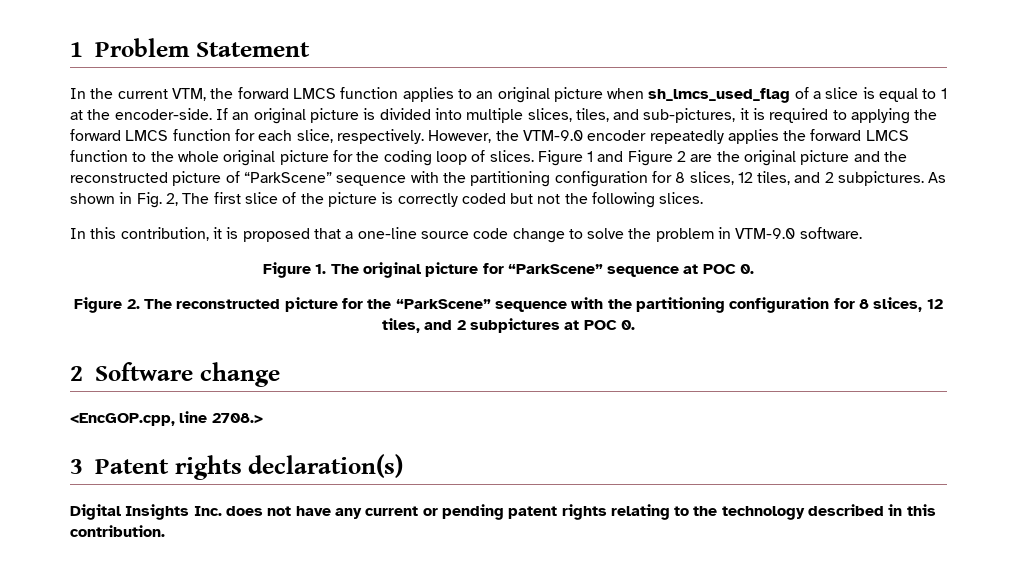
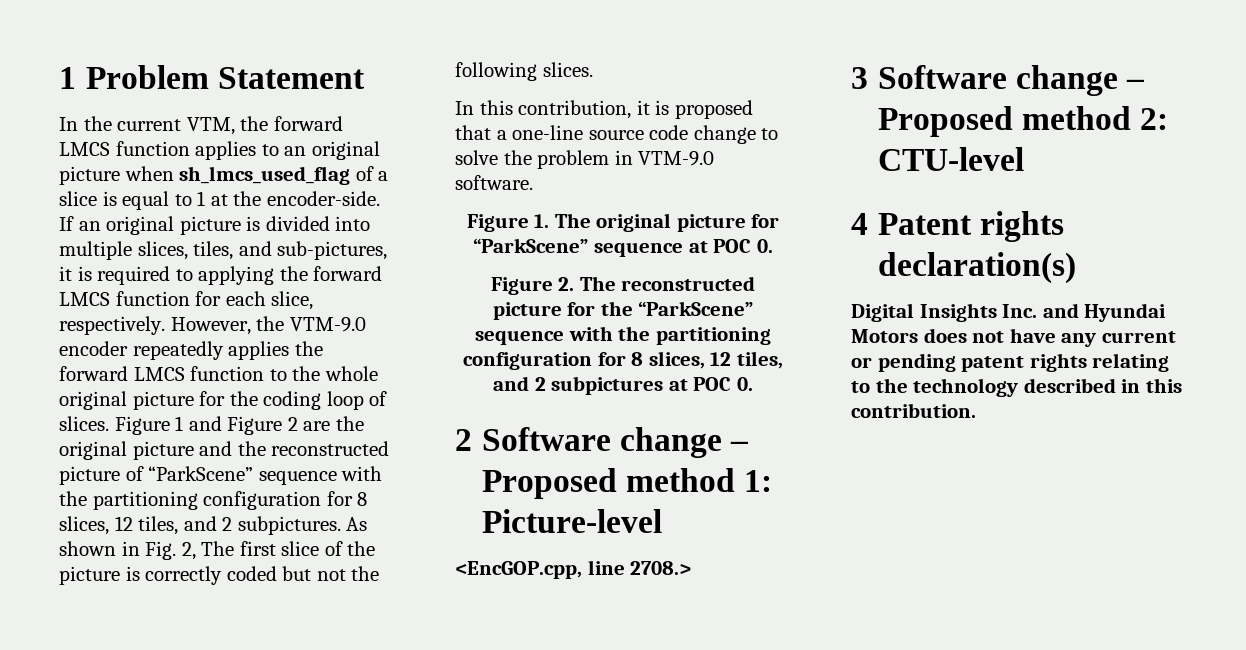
[70,411,263,426] [70,459,83,474] // <EncGOP.cpp, line 2708.> // 3 -> [730,441,749,451] [482,468,773,499] [482,509,663,533] [455,560,692,579] [851,65,1145,96] [878,106,1169,137] [878,147,1025,171] [851,213,868,235] – Proposed method 1: Picture-level // <EncGOP.cpp, line 2708.> // 3 Software change – Proposed method 2: CTU-level // 4
(222, 511) none -> [1042,303,1167,322] [851,329,918,343] and Hyundai Motors

